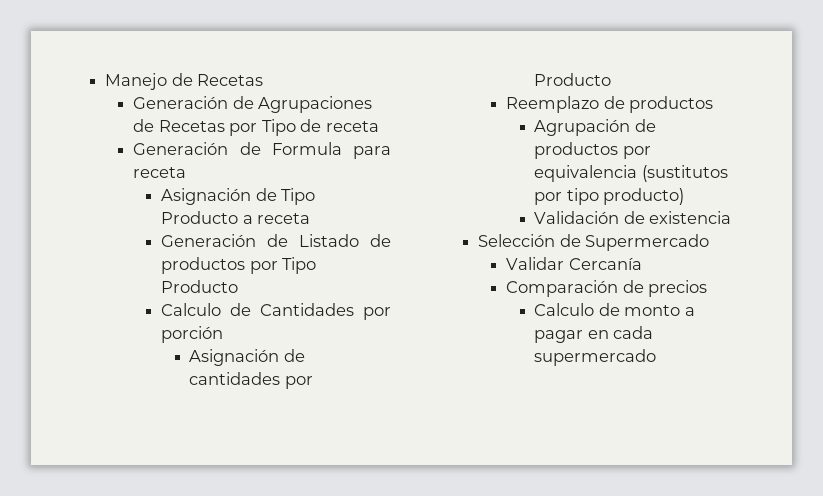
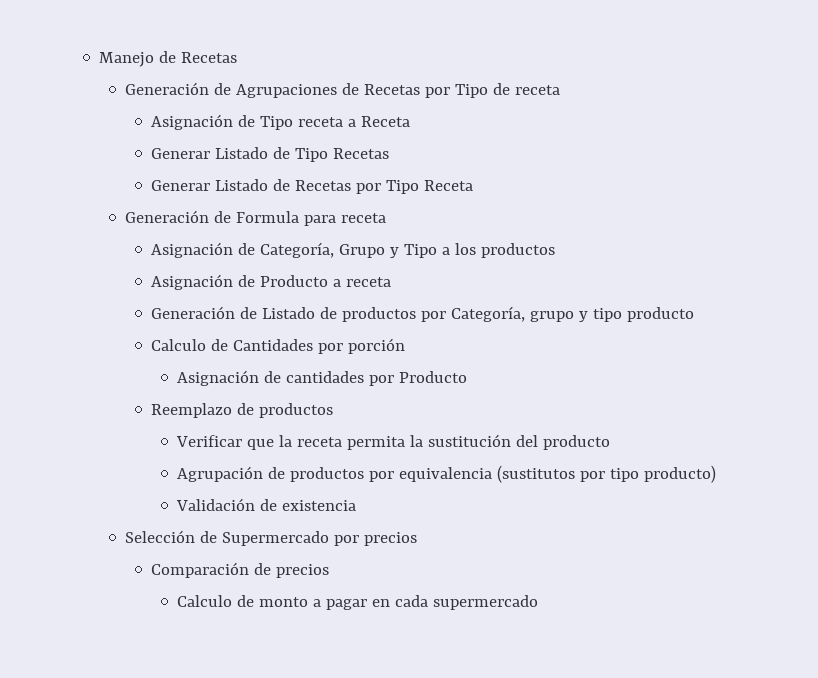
(379, 126) none -> [151,114,411,130] [151,147,390,162] [151,179,474,194] // Asignación de Tipo receta a Receta // Generar Listado de Tipo Recetas // Generar Listado de Recetas por Tipo Receta
[281,188,316,205] Tipo -> [260,242,556,258] [151,274,256,290] Categoría, Grupo y Tipo a los productos // Asignación de
[282,257,317,274] [161,280,239,293] Tipo Producto -> [451,306,695,322] Categoría, grupo y tipo producto
(714, 104) none -> [176,434,611,450] // Verificar que la receta permita la sustitución del producto
[506,257,642,270] // Validar Cercanía -> [334,532,418,546] por precios

